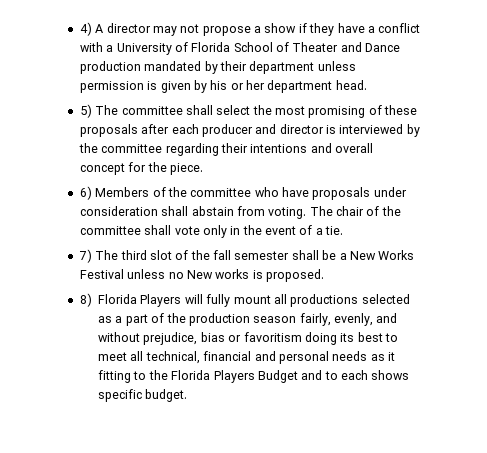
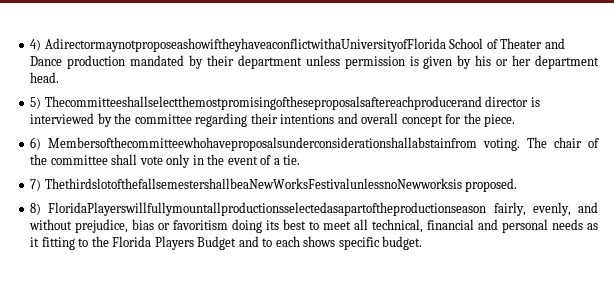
[95,23,421,36] [79,42,231,55] A director may not propose a show if they have a conflict with a University of Florida -> [44,38,446,52] AdirectormaynotproposeashowiftheyhaveaconflictwithaUniversityofFlorida
[95,105,418,118] [79,124,277,137] The committee shall select the most promising of these proposals after each producer and -> [44,96,482,110] Thecommitteeshallselectthemostpromisingoftheseproposalsaftereachproducerand
[95,187,407,200] [79,206,265,216] Members of the committee who have proposals under consideration shall abstain from -> [48,137,478,151] Membersofthecommitteewhohaveproposalsunderconsiderationshallabstainfrom
[95,250,415,260] [79,269,324,282] [79,293,410,307] [98,313,297,326] The third slot of the fall semester shall be a New Works Festival unless no New works is proposed. // 8) Florida Players will fully mount all productions selected as a part of the production season -> [44,178,518,192] [30,202,487,216] ThethirdslotofthefallsemestershallbeaNewWorksFestivalunlessnoNewworksis proposed. // 8) FloridaPlayerswillfullymountallproductionsselectedasapartoftheproductionseason

